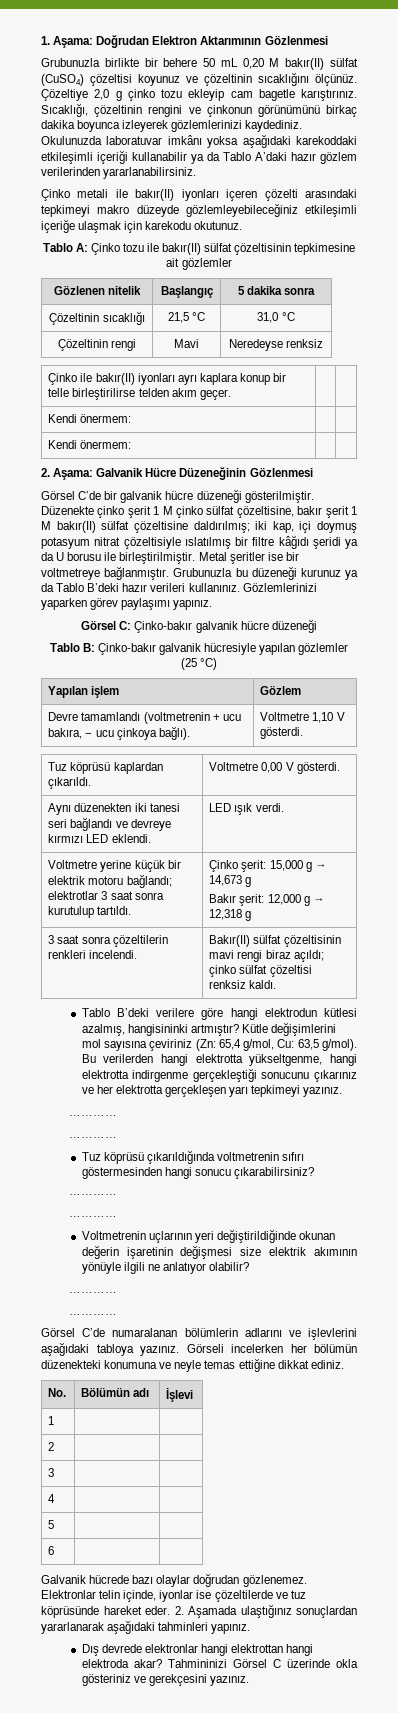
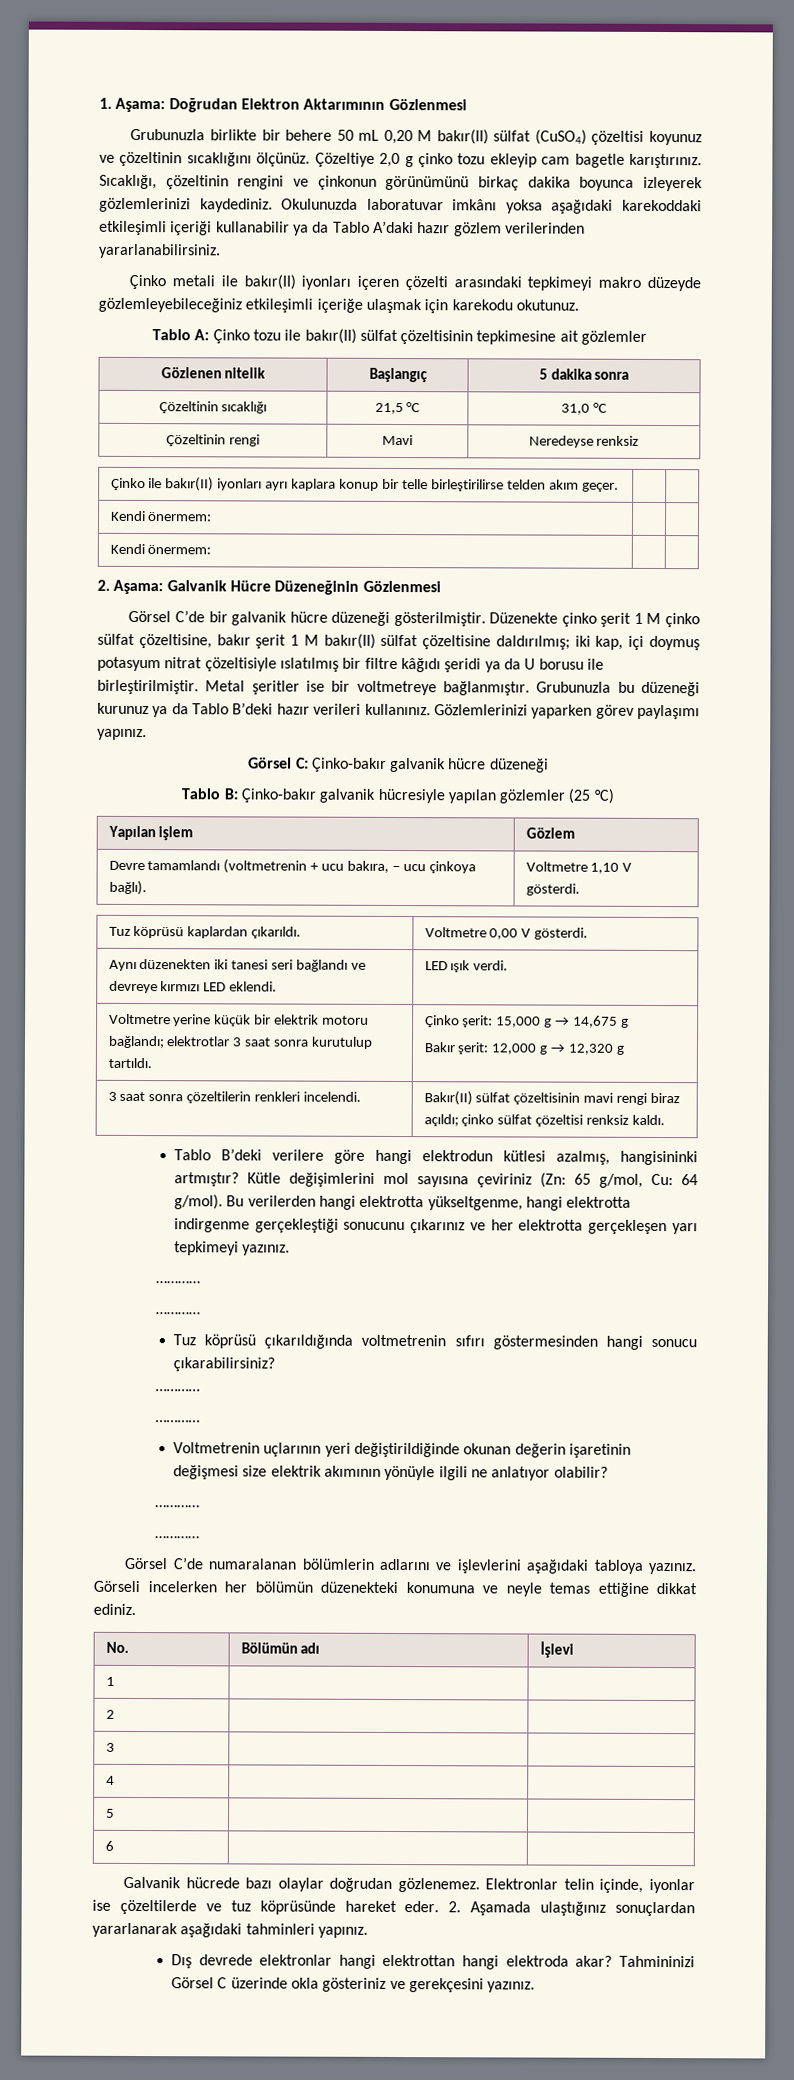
[209,875,243,886] 14,673 -> [573,1015,619,1028] 14,675
[209,909,243,920] 12,318 -> [568,1043,614,1055] 12,320
[218,1039,241,1050] 65,4 -> [573,1173,591,1185] 65
[297,1039,319,1050] 63,5 -> [681,1174,698,1186] 64

